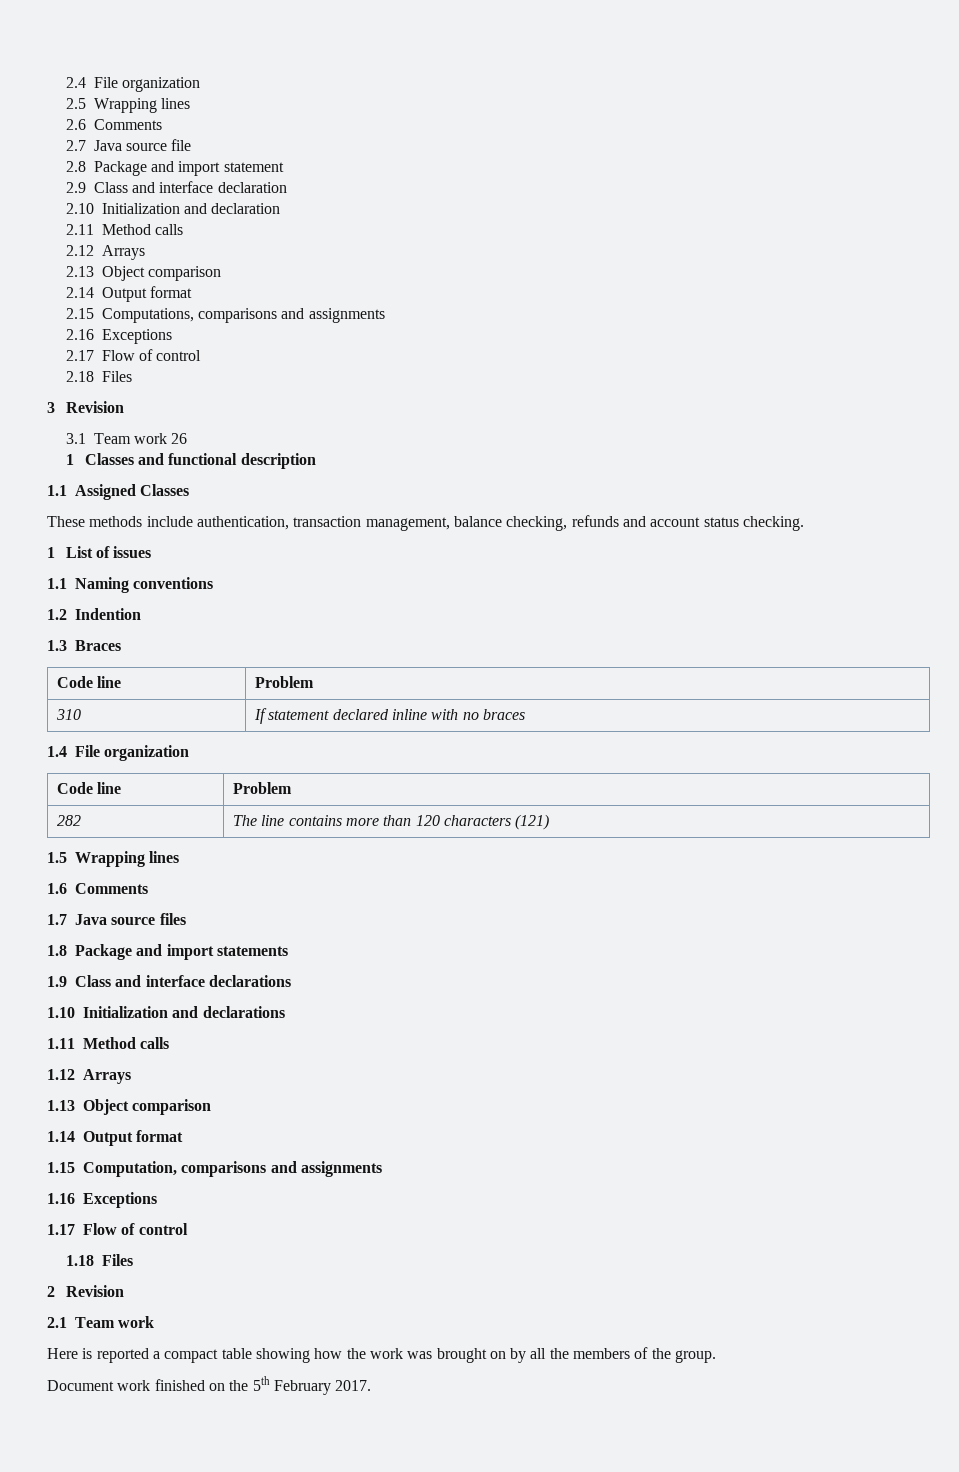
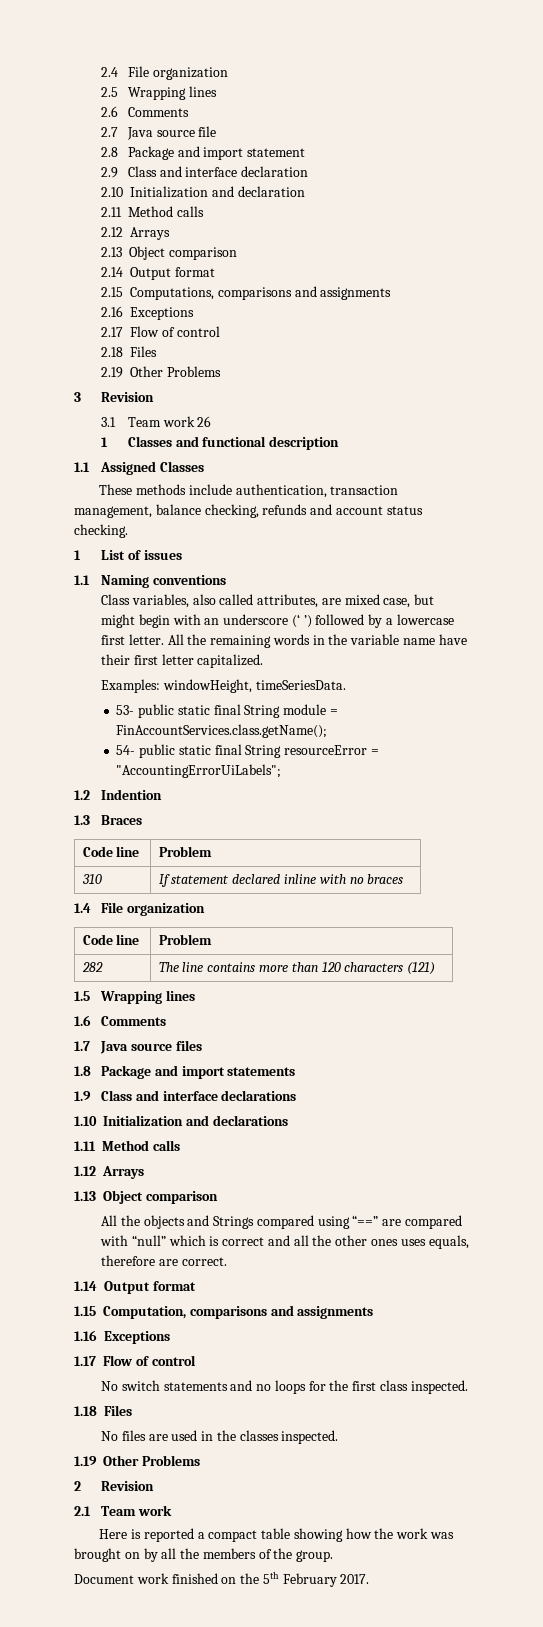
(132, 376) none -> [100,366,221,378] // 2.19 Other Problems
(214, 583) none -> [100,594,435,608] [100,614,454,628] [100,634,467,648] [100,654,264,668] [100,679,346,693] [116,704,339,718] [116,724,328,738] [116,744,380,758] [116,764,282,778] // Class variables, also called attributes, are mixed case, but might begin with an underscore (‘ ’) followed by a lowercase first letter. All the remaining words in the variable name have their first letter capitalized. // Examples: windowHeight, timeSeriesData. // 53- public static final String module = FinAccountServices.class.getName(); // 54- public static final String resourceError = "AccountingErrorUiLabels";
(212, 1107) none -> [100,1215,462,1229] [99,1235,469,1249] [100,1255,227,1266] // All the objects and Strings compared using “==” are compared with “null” which is correct and all the other ones uses equals, therefore are correct.
[65,1254,133,1266] 1.18 Files -> [100,1380,468,1394] [74,1405,132,1416] [100,1430,339,1444] [74,1455,200,1466] No switch statements and no loops for the first class inspected. // 1.18 Files // No files are used in the classes inspected. // 1.19 Other Problems

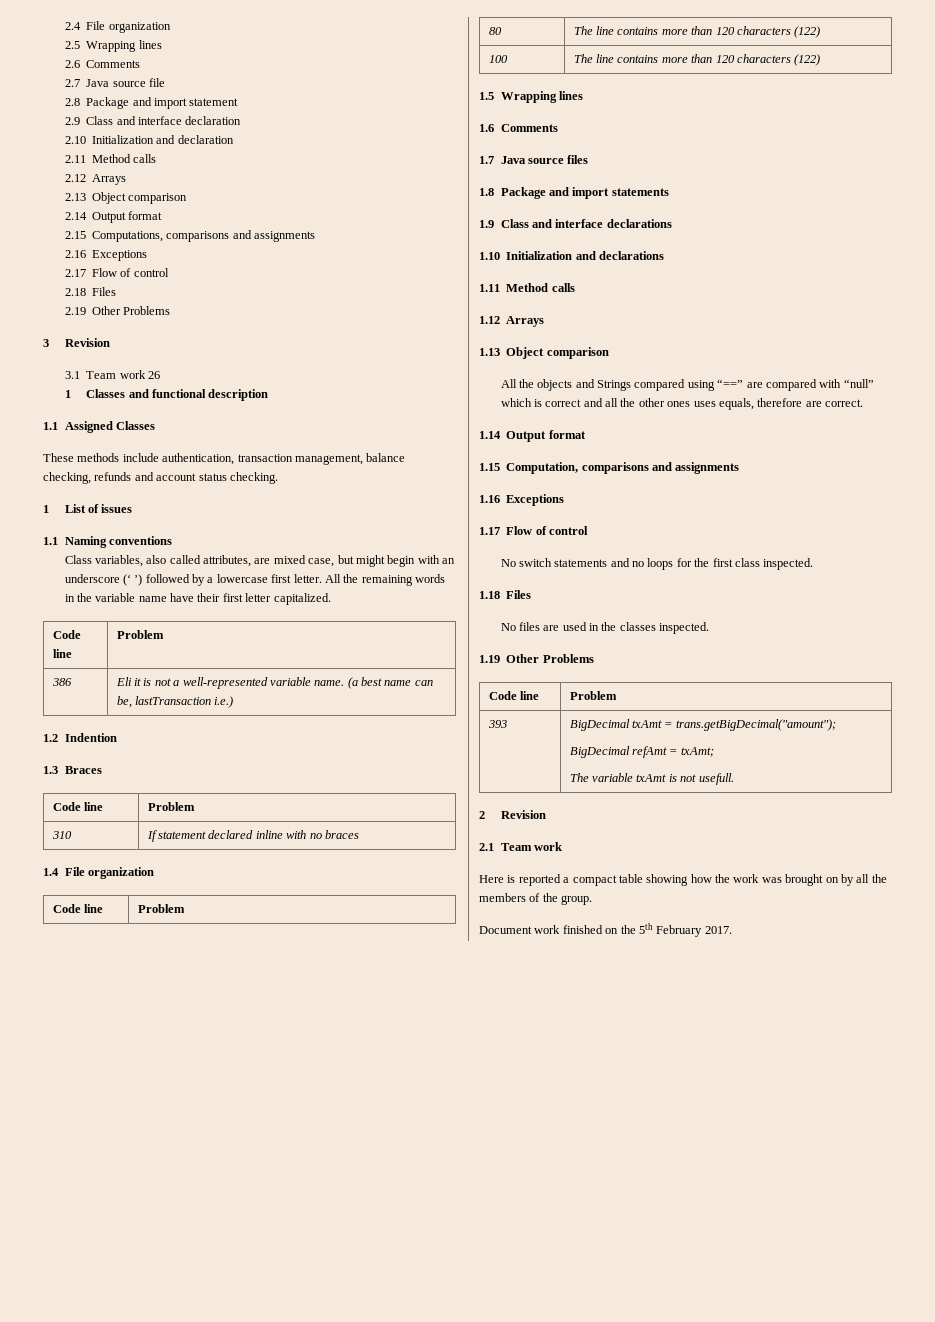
[100,679,346,693] [116,704,339,718] [116,724,328,738] [116,744,380,758] [116,764,282,778] // Examples: windowHeight, timeSeriesData. // 53- public static final String module = FinAccountServices.class.getName(); // 54- public static final String resourceError = "AccountingErrorUiLabels"; -> [52,630,81,639] [52,649,72,658] [116,630,164,639] [51,678,72,686] [115,677,433,689] [116,696,234,708] // Code line | Problem // 386 | Eli it is not a well-represented variable name. (a best name can be, lastTransaction i.e.)
[81,962,103,972] [158,962,436,975] 282 | The line contains more than 120 characters (121) -> [488,27,502,35] [573,26,821,38] [488,55,508,63] [573,54,821,66] 80 | The line contains more than 120 characters (122) // 100 | The line contains more than 120 characters (122)
(200, 1460) none -> [488,691,539,700] [569,691,617,700] [487,720,507,728] [569,719,836,731] [569,746,714,758] [569,773,734,785] // Code line | Problem // 393 | BigDecimal txAmt = trans.getBigDecimal("amount"); // BigDecimal refAmt = txAmt; // The variable txAmt is not usefull.

